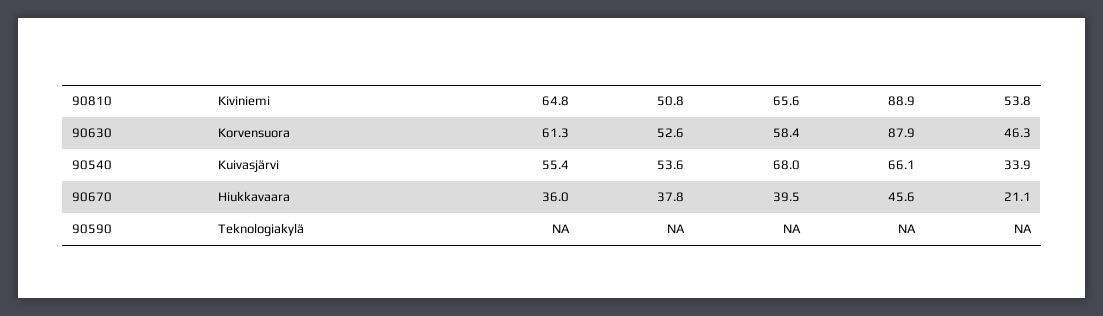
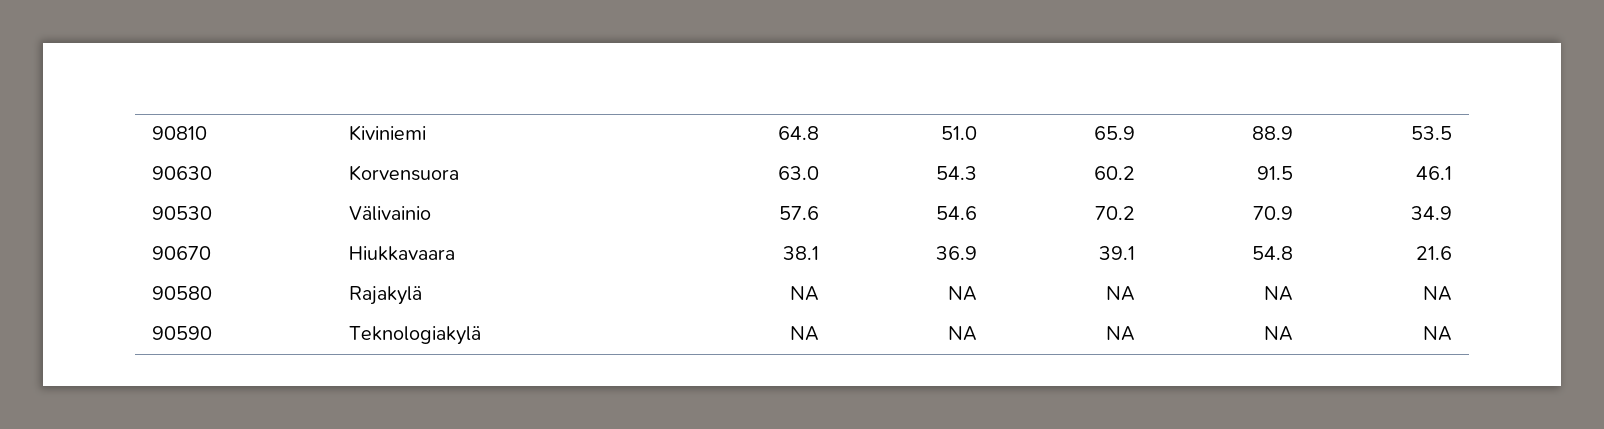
[656,96,684,106] [772,96,800,106] 50.8 | 65.6 -> [940,126,977,140] [1093,126,1135,140] 51.0 | 65.9
[1003,96,1031,106] 53.8 -> [1410,126,1452,140] 53.5
[541,128,569,138] [656,128,684,138] [772,128,800,138] [887,128,915,138] [1003,128,1031,138] [72,160,113,170] [218,160,280,172] [541,160,569,170] [656,160,684,170] [772,160,800,170] [887,160,915,170] [1003,160,1031,170] [72,192,113,202] [218,191,291,202] [541,192,569,202] [656,192,684,202] [772,192,800,202] [887,192,915,202] [1003,192,1031,201] 61.3 | 52.6 | 58.4 | 87.9 | 46.3 // 90540 | Kuivasjärvi | 55.4 | 53.6 | 68.0 | 66.1 | 33.9 // 90670 | Hiukkavaara | 36.0 | 37.8 | 39.5 | 45.6 | 21.1 -> [777,166,819,180] [935,166,977,180] [1093,166,1135,180] [1256,166,1293,180] [1415,166,1452,180] [152,206,213,220] [349,206,432,221] [778,206,819,220] [935,206,977,220] [1094,206,1135,220] [1252,206,1293,220] [1410,206,1452,220] [152,246,212,260] [349,246,456,261] [782,246,819,260] [935,246,977,260] [1098,246,1135,260] [1251,246,1293,260] [1415,246,1452,260] [152,286,213,300] [349,286,423,305] [789,286,819,301] [947,286,977,301] [1105,286,1135,301] [1263,286,1293,301] [1422,286,1452,301] 63.0 | 54.3 | 60.2 | 91.5 | 46.1 // 90530 | Välivainio | 57.6 | 54.6 | 70.2 | 70.9 | 34.9 // 90670 | Hiukkavaara | 38.1 | 36.9 | 39.1 | 54.8 | 21.6 // 90580 | Rajakylä | NA | NA | NA | NA | NA

